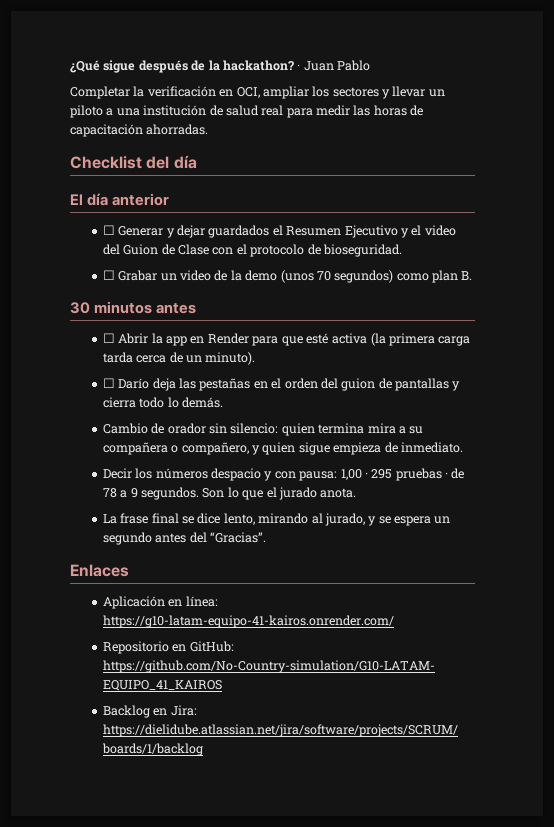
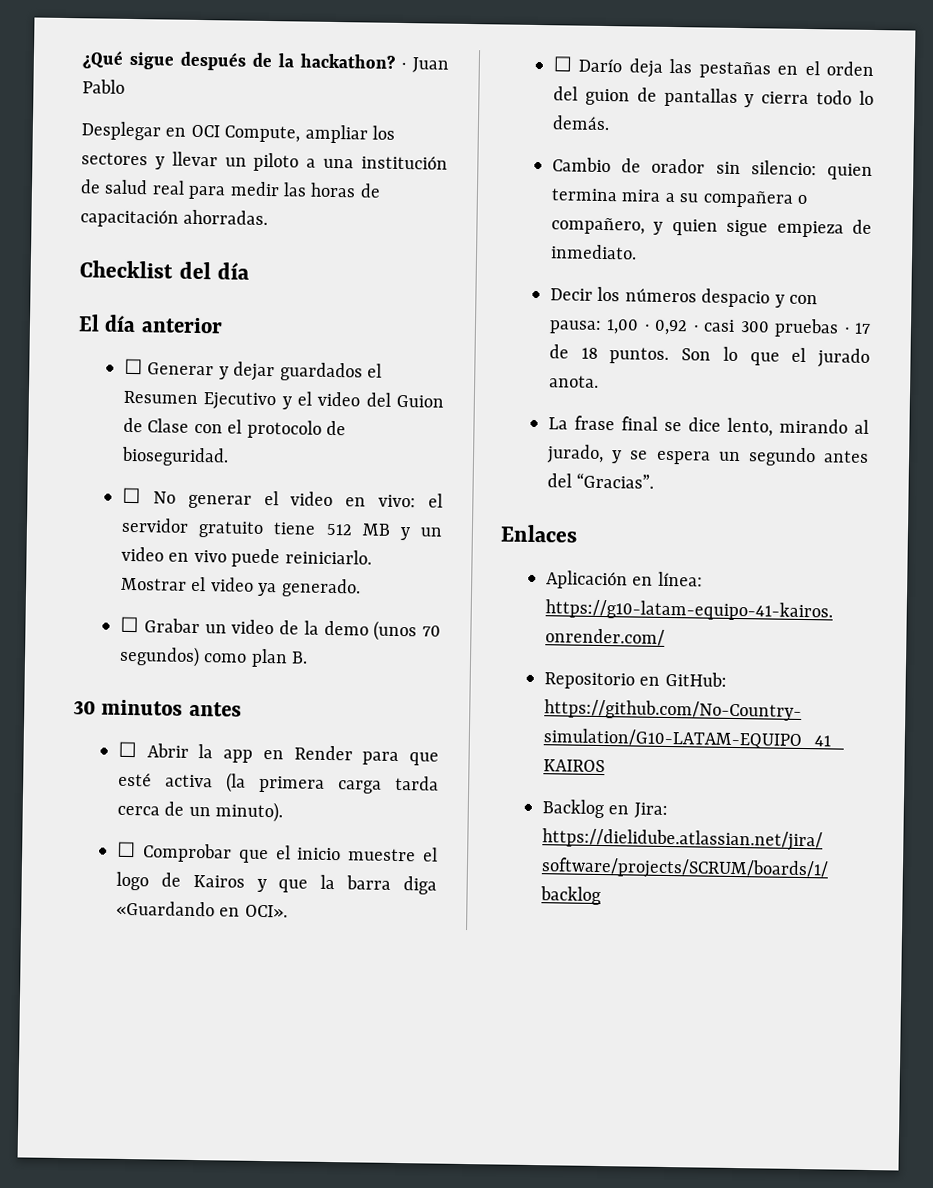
[70,86,260,99] Completar la verificación en OCI, -> [81,121,301,143] Desplegar en OCI Compute,
(402, 250) none -> [122,487,444,509] [121,517,443,541] [121,546,372,568] [121,576,361,598] // ☐ No generar el video en vivo: el servidor gratuito tiene 512 MB y un video en vivo puede reiniciarlo. Mostrar el video ya generado.
(256, 358) none -> [117,841,438,864] [116,871,437,895] [116,900,288,918] // ☐ Comprobar que el inicio muestre el logo de Kairos y que la barra diga «Guardando en OCI».
[371,468,465,481] [102,487,200,500] 295 pruebas · de 78 a 9 segundos. -> [654,318,871,338] [549,344,670,364] 0,92 · casi 300 pruebas · 17 de 18 puntos.

